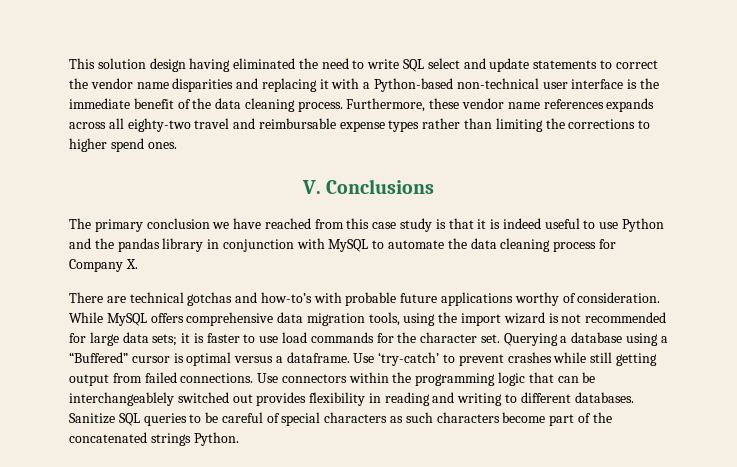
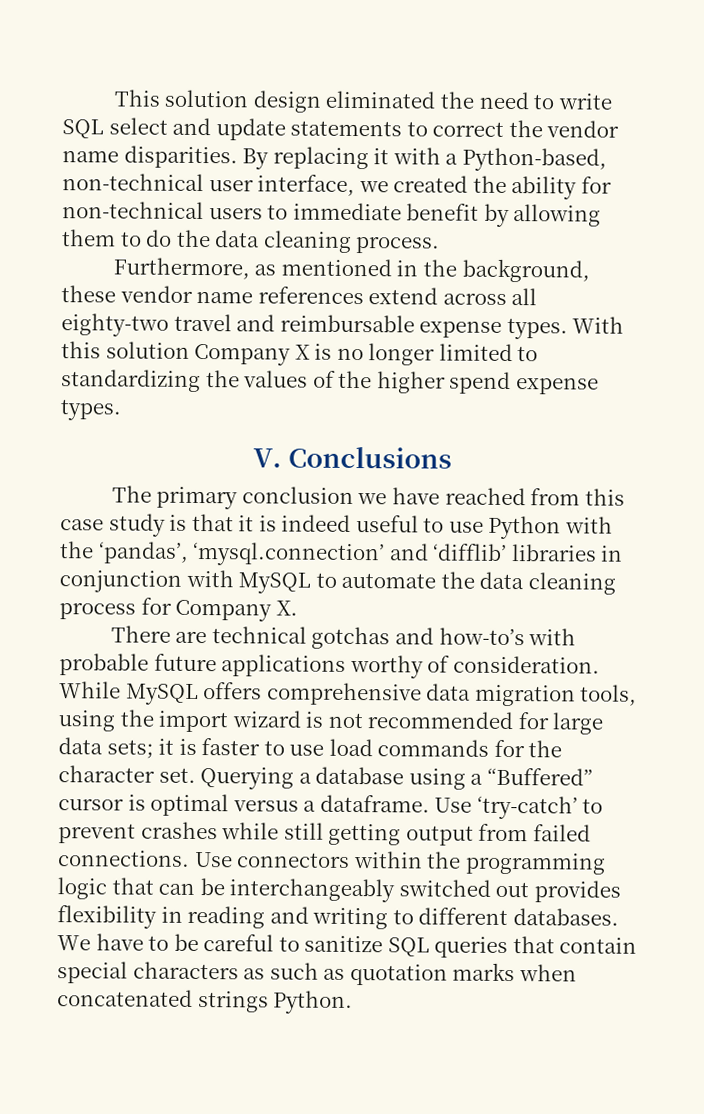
[189,58,231,72] having -> (322, 101) none
[172,78,259,92] disparities and -> [123,145,270,170] disparities. By
[374,78,454,92] Python-based -> [461,147,607,172] Python-based,
[571,78,659,89] [69,98,426,112] interface is the immediate benefit of the data cleaning process. Furthermore, -> [257,174,612,200] [62,201,602,228] [62,229,441,254] [112,257,590,283] interface, we created the ability for non-technical users to immediate benefit by allowing them to do the data cleaning process. // Furthermore, as mentioned in the background,
[606,98,655,112] expands -> [368,287,439,305] extend
[388,118,651,132] [69,138,177,152] types rather than limiting the corrections to higher spend ones. -> [506,316,625,340] [61,341,539,366] [61,369,599,395] [60,399,122,421] types. With this solution Company X is no longer limited to standardizing the values of the higher spend expense types.
[69,238,204,252] and the pandas library -> [564,516,613,534] [59,541,597,567] with the ‘pandas’, ‘mysql.connection’ and ‘difflib’ libraries
[69,392,174,406] interchangeablely -> [229,878,396,903] interchangeably
[69,412,612,426] Sanitize SQL queries to be careful of special characters as such characters become part of the -> [57,933,638,959] [57,961,577,986] We have to be careful to sanitize SQL queries that contain special characters as such as quotation marks when

